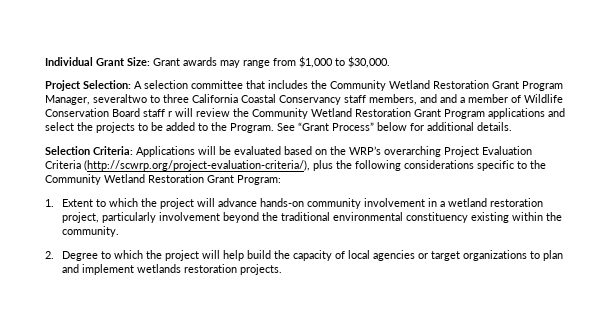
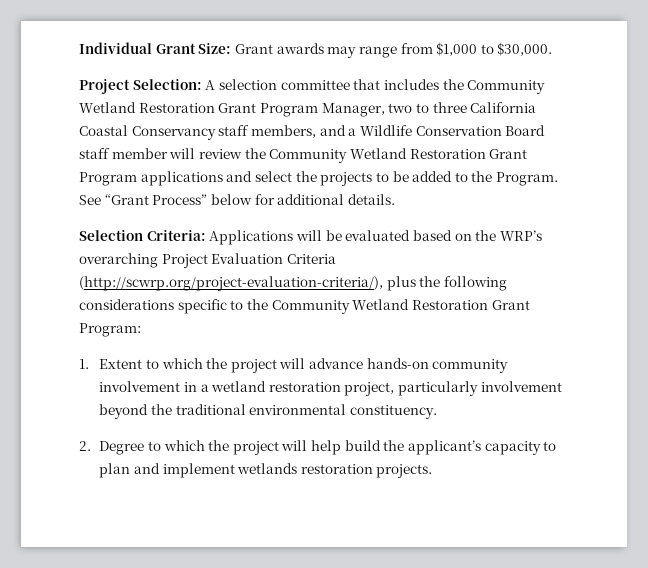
[93,94,147,103] severaltwo -> [388,103,413,113] two
[440,94,521,103] and a member of -> [348,128,357,136] a
[168,111,172,117] r -> [111,148,168,159] member
[405,212,562,223] [61,226,119,237] constituency existing within the community. -> [349,405,437,419] constituency.
[292,250,527,261] capacity of local agencies or target organizations -> [408,440,541,455] applicant’s capacity

